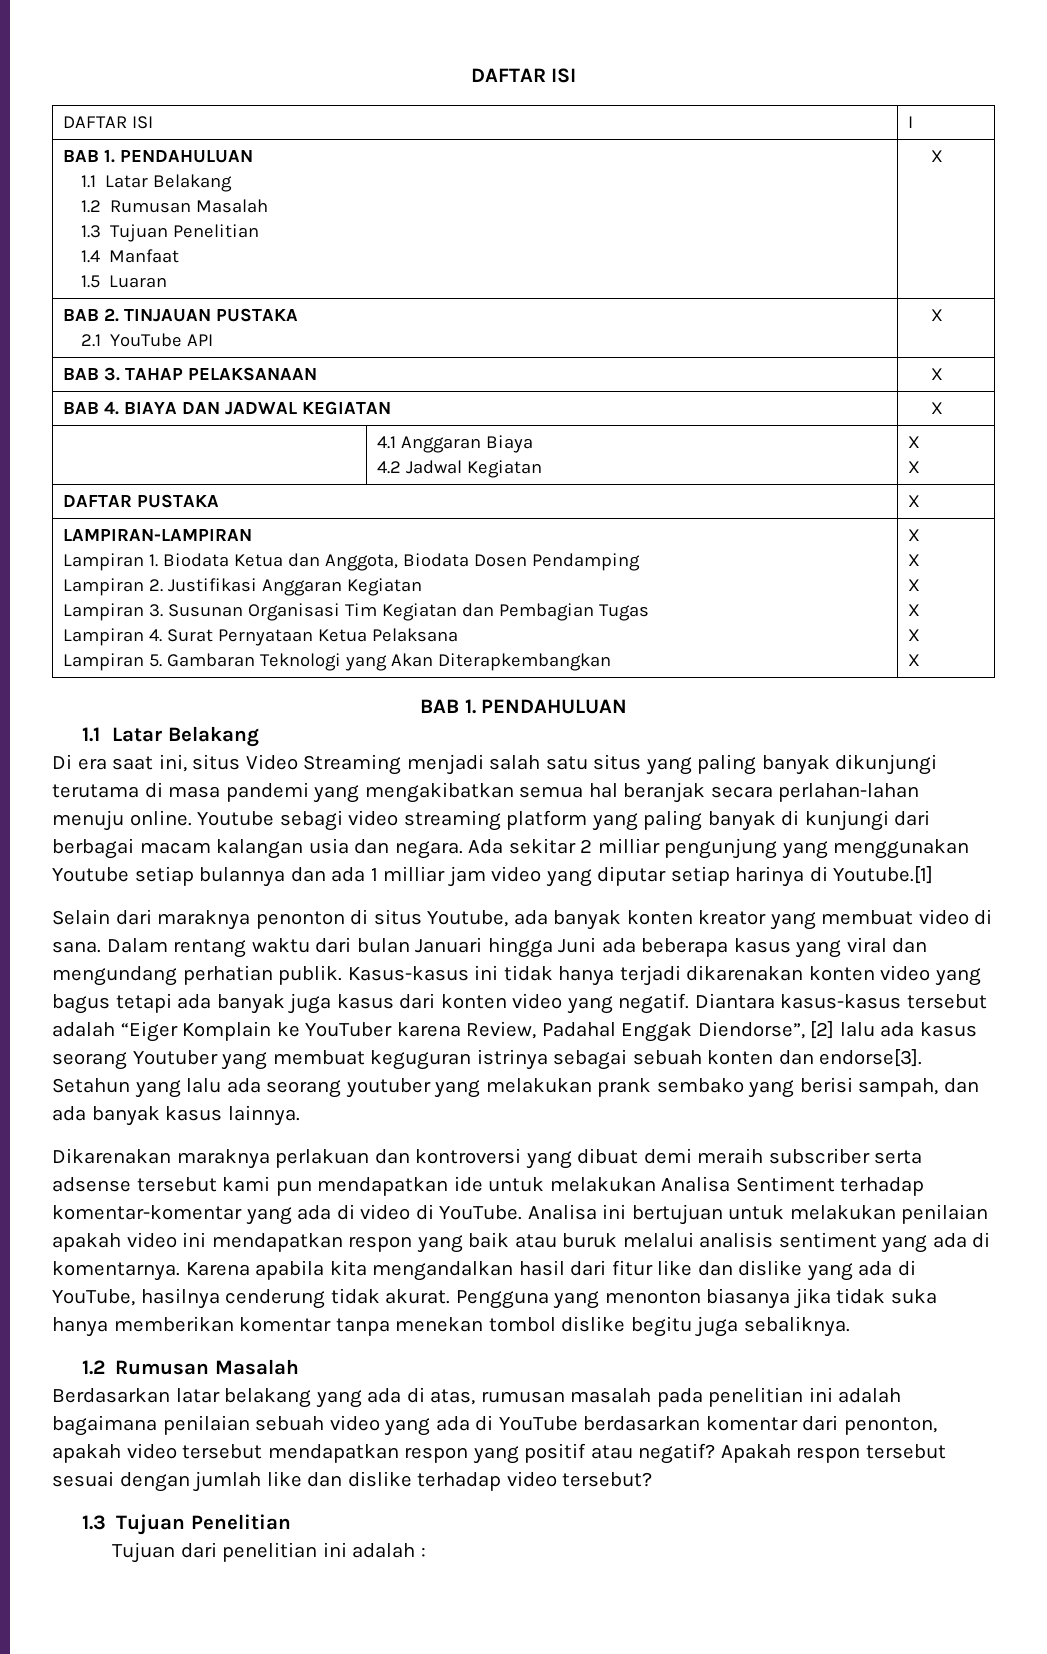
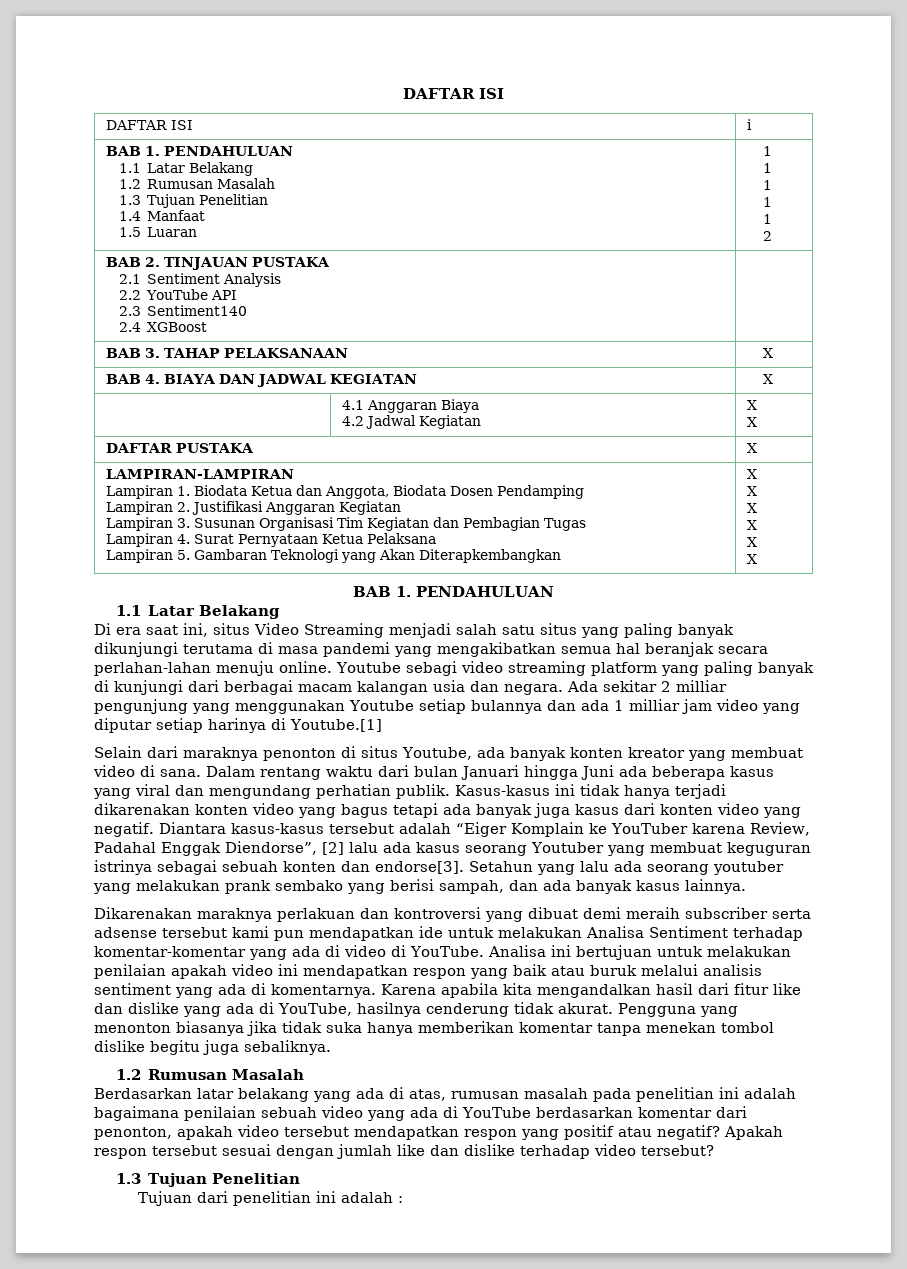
[908,116,914,128] I -> [746,119,752,130] i
[930,150,943,162] X -> [763,146,773,156] [763,163,773,173] [763,180,773,190] [763,197,773,207] [763,214,773,224] [763,231,773,241] 1 // 1 // 1 // 1 // 1 // 2
(102, 340) none -> [147,273,282,287] [118,290,141,300] Sentiment Analysis // 2.2
[930,309,943,321] | X -> [118,305,248,316] [118,322,208,332] // 2.3 Sentiment140 // 2.4 XGBoost |

